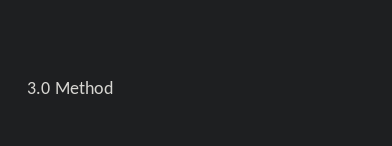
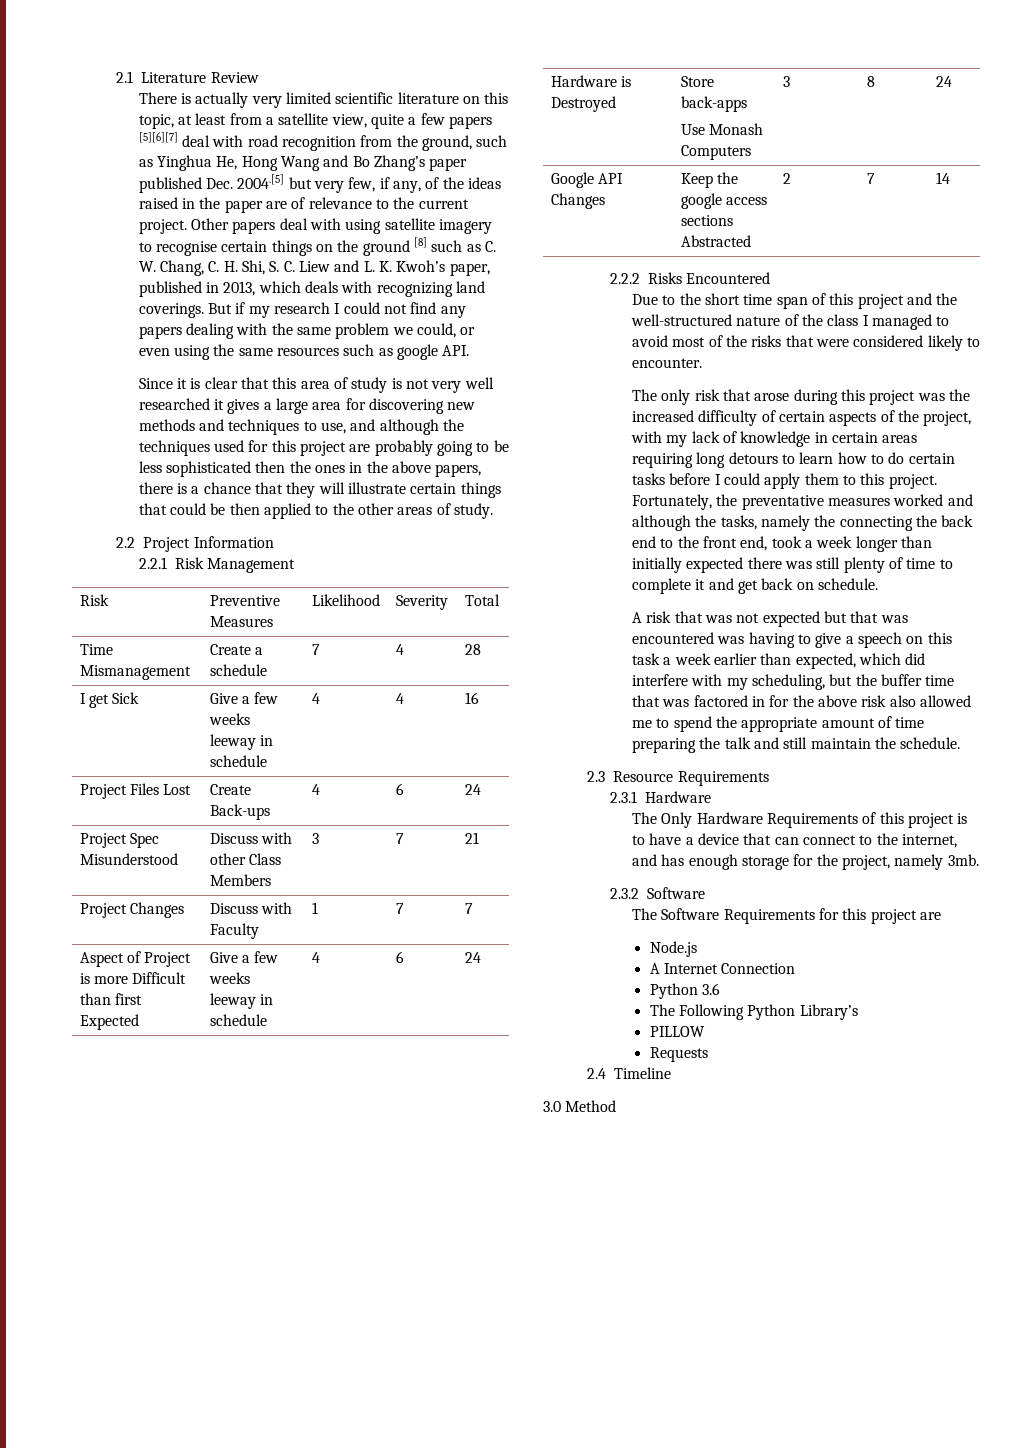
(27, 88) none -> [116,71,259,83] [138,92,509,108] [138,113,492,129] [138,132,508,151] [138,155,468,171] [138,174,501,193] [138,197,469,213] [138,218,492,234] [138,237,496,256] [138,260,490,276] [138,281,485,297] [138,302,466,318] [138,323,476,339] [138,344,470,360] [138,377,494,393] [138,398,476,414] [138,419,464,435] [138,440,509,456] [138,461,482,477] [138,482,501,498] [138,503,493,519] [116,536,274,552] [138,557,296,573] [79,594,109,606] [209,595,280,606] [209,616,273,627] [311,594,380,606] [395,595,448,610] [464,594,500,606] [79,644,113,655] [79,665,191,680] [209,644,264,655] [209,664,267,676] [311,644,320,655] [395,644,404,655] [464,644,481,655] [79,692,140,708] [209,692,279,704] [208,713,250,725] [209,734,274,750] [209,755,267,767] [311,693,320,704] [395,693,404,704] [464,692,479,704] [79,783,192,799] [209,784,251,795] [209,804,270,820] [311,784,320,795] [395,783,404,795] [464,784,481,795] [79,833,160,848] [79,853,178,865] [209,832,293,844] [209,853,282,865] [209,874,271,886] [311,833,319,844] [395,833,404,844] [464,832,479,844] [79,902,185,918] [209,902,293,914] [209,923,259,939] [311,902,318,914] [395,903,404,914] [464,903,473,914] [79,951,192,967] [79,972,187,984] [79,993,143,1005] [79,1014,139,1030] [209,951,279,963] [208,972,250,984] [209,993,274,1009] [209,1014,267,1026] [311,952,320,963] [395,951,404,963] [464,952,481,963] [550,75,632,87] [550,96,616,112] [680,76,714,87] [680,96,747,112] [680,123,764,135] [680,145,751,160] [782,76,790,87] [866,76,875,87] [935,76,952,87] [550,172,624,188] [550,193,605,209] [680,172,739,188] [680,193,768,209] [680,215,733,226] [680,235,751,247] [782,173,791,184] [866,173,875,184] [935,172,950,184] [609,272,771,284] [631,293,958,309] [630,314,950,330] [631,335,980,351] [631,358,702,368] [631,389,970,405] [631,410,972,426] [630,431,918,447] [631,452,955,468] [631,473,937,489] [631,494,973,510] [631,515,974,531] [631,536,932,552] [631,557,953,573] [631,578,878,594] [631,611,908,627] [631,632,952,648] [631,653,926,669] [631,674,955,690] [631,695,971,707] [631,716,925,732] [631,737,961,753] [587,771,769,786] [609,791,711,803] [631,812,968,828] [631,833,957,848] [631,854,979,870] [609,887,705,899] [631,908,941,924] [649,941,697,957] [649,963,796,974] [649,983,720,999] [649,1004,858,1020] [649,1026,705,1037] [649,1047,708,1062] [587,1067,672,1079] 2.1 Literature Review // There is actually very limited scientific literature on this topic, at least from a satellite view, quite a few papers [5][6][7] deal with road recognition from the ground, such as Yinghua He, Hong Wang and Bo Zhang’s paper published Dec. 2004.[5] but very few, if any, of the ideas raised in the paper are of relevance to the current project. Other papers deal with using satellite imagery to recognise certain things on the ground [8] such as C. W. Chang, C. H. Shi, S. C. Liew and L. K. Kwoh’s paper, published in 2013, which deals with recognizing land coverings. But if my research I could not find any papers dealing with the same problem we could, or even using the same resources such as google API. // Since it is clear that this area of study is not very well researched it gives a large area for discovering new methods and techniques to use, and although the techniques used for this project are probably going to be less sophisticated then the ones in the above papers, there is a chance that they will illustrate certain things that could be then applied to the other areas of study. // 2.2 Project Information // 2.2.1 Risk Management // Risk | Preventive Measures | Likelihood | Severity | Total // Time Mismanagement | Create a schedule | 7 | 4 | 28 // I get Sick | Give a few weeks leeway in schedule | 4 | 4 | 16 // Project Files Lost | Create Back-ups | 4 | 6 | 24 // Project Spec Misunderstood | Discuss with other Class Members | 3 | 7 | 21 // Project Changes | Discuss with Faculty | 1 | 7 | 7 // Aspect of Project is more Difficult than first Expected | Give a few weeks leeway in schedule | 4 | 6 | 24 // Hardware is Destroyed | Store back-apps // Use Monash Computers | 3 | 8 | 24 // Google API Changes | Keep the google access sections Abstracted | 2 | 7 | 14 // 2.2.2 Risks Encountered // Due to the short time span of this project and the well-structured nature of the class I managed to avoid most of the risks that were considered likely to encounter. // The only risk that arose during this project was the increased difficulty of certain aspects of the project, with my lack of knowledge in certain areas requiring long detours to learn how to do certain tasks before I could apply them to this project. Fortunately, the preventative measures worked and although the tasks, namely the connecting the back end to the front end, took a week longer than initially expected there was still plenty of time to complete it and get back on schedule. // A risk that was not expected but that was encountered was having to give a speech on this task a week earlier than expected, which did interfere with my scheduling, but the buffer time that was factored in for the above risk also allowed me to spend the appropriate amount of time preparing the talk and still maintain the schedule. // 2.3 Resource Requirements // 2.3.1 Hardware // The Only Hardware Requirements of this project is to have a device that can connect to the internet, and has enough storage for the project, namely 3mb. // 2.3.2 Software // The Software Requirements for this project are // Node.js // A Internet Connection // Python 3.6 // The Following Python Library’s // PILLOW // Requests // 2.4 Timeline //

